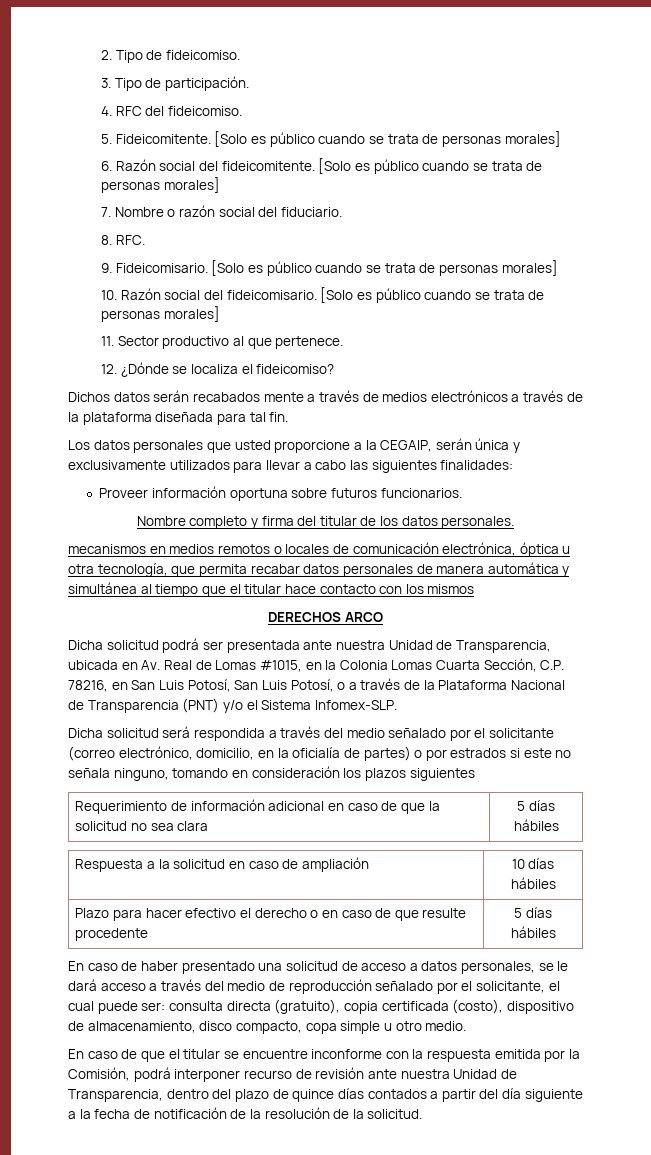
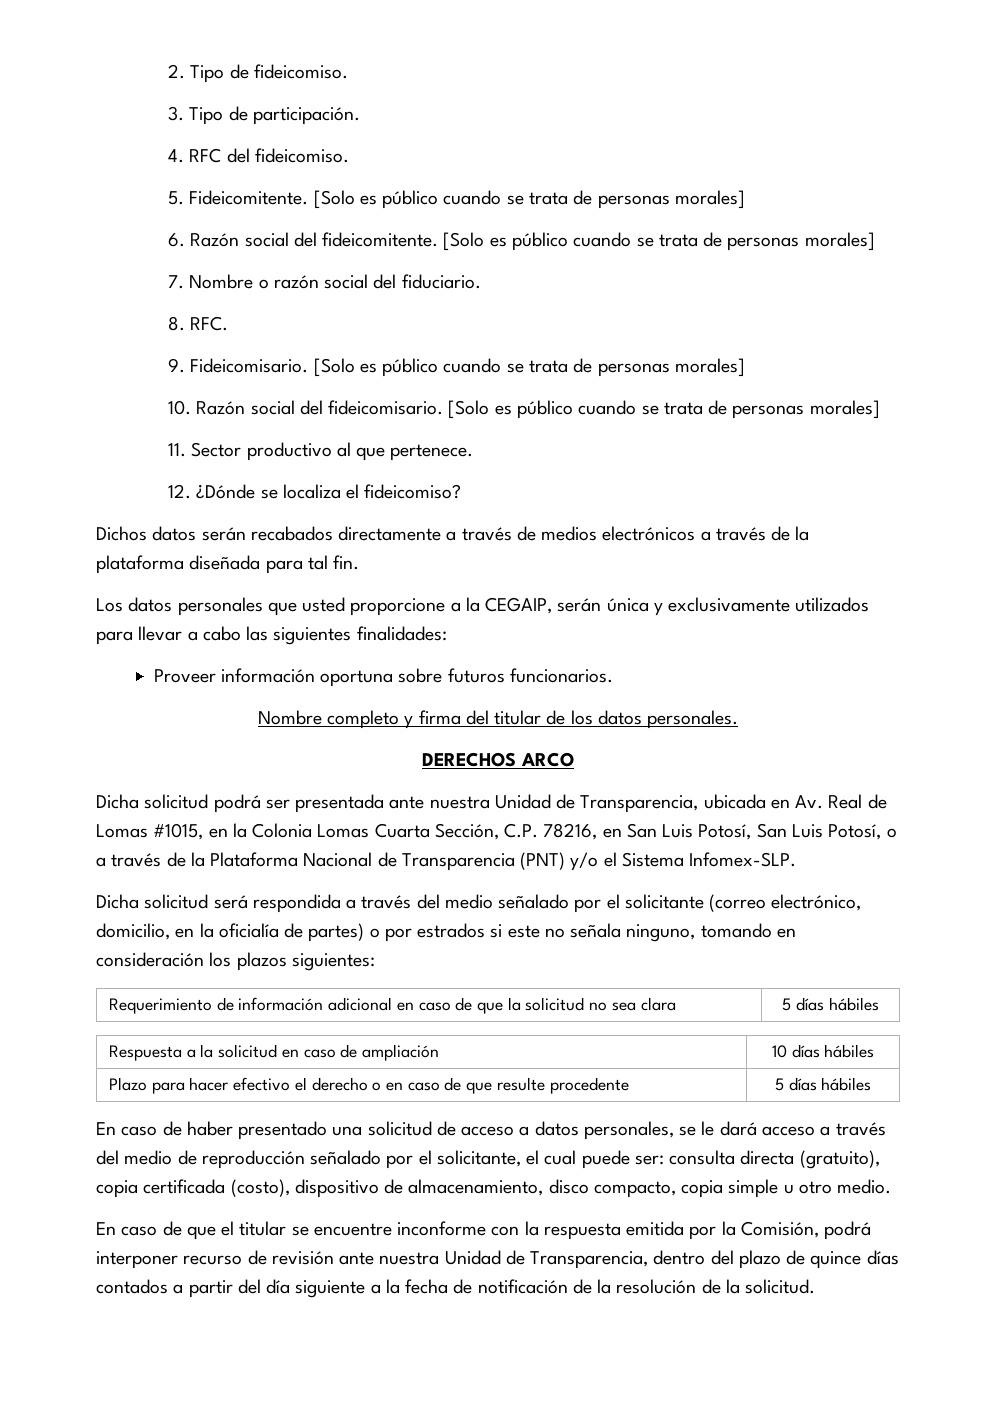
[263,392,304,402] mente -> [338,526,442,541] directamente
[68,542,571,557] [68,562,570,577] [68,582,475,597] // mecanismos en medios remotos o locales de comunicación electrónica, óptica u otra tecnología, que permita recabar datos personales de manera automática y simultánea al tiempo que el titular hace contacto con los mismos -> (739, 719) none
[409,768,475,781] siguientes -> [291,953,375,971] siguientes:
[305,1023,337,1034] copa -> [681,1180,724,1198] copia

